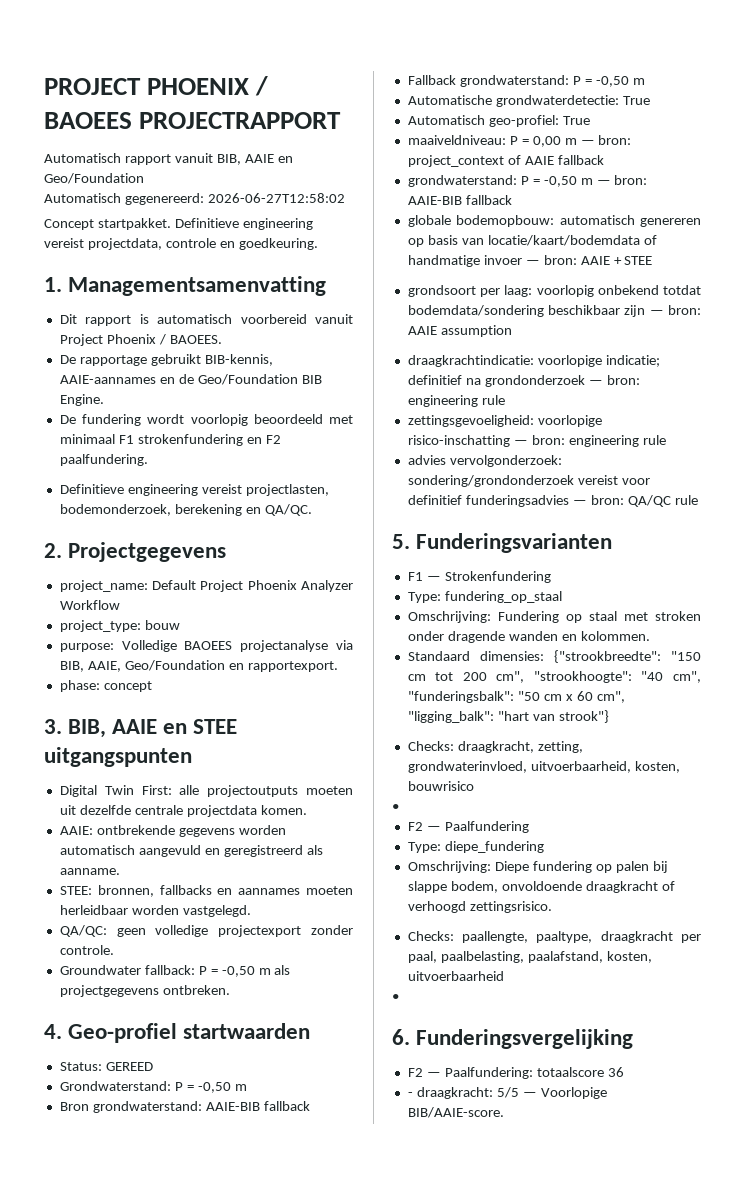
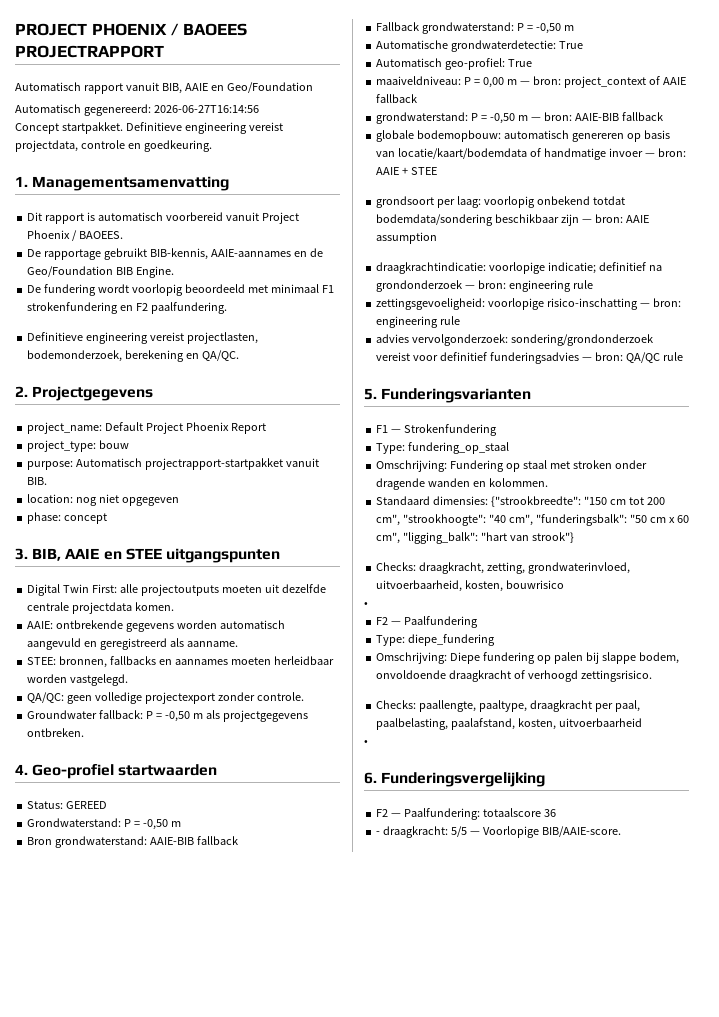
[207,193,345,203] 2026-06-27T12:58:02 -> [153,105,259,113] 2026-06-27T16:14:56
[301,580,354,592] [59,600,120,610] Analyzer Workflow -> [230,423,266,434] Report
[121,640,353,652] [59,660,338,672] Volledige BAOEES projectanalyse via BIB, AAIE, Geo/Foundation en rapportexport. -> [76,458,320,470] [27,477,48,485] [27,494,180,506] Automatisch projectrapport-startpakket vanuit BIB. // location: nog niet opgegeven

